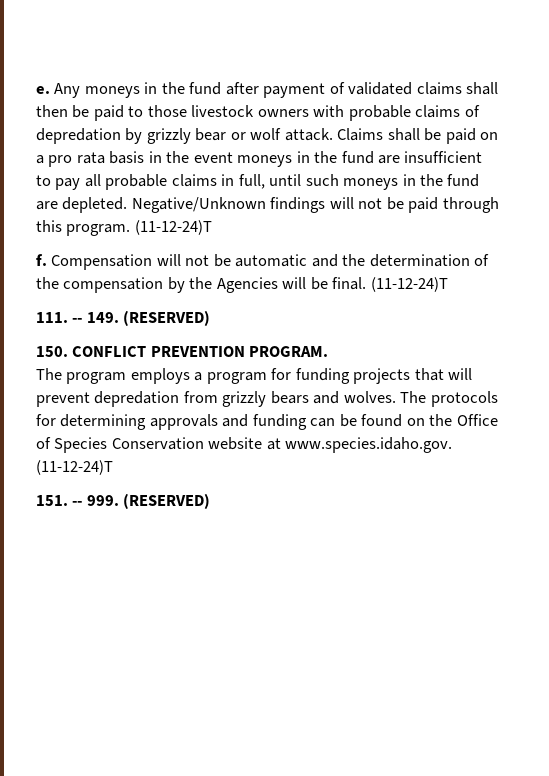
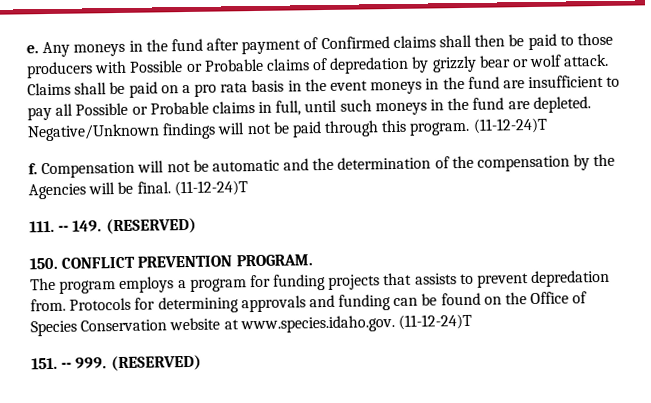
[348,82,413,95] validated -> [320,36,390,50] Confirmed
[191,105,411,121] livestock owners with probable -> [26,58,264,79] producers with Possible or Probable
[105,174,168,190] probable -> [75,101,209,116] Possible or Probable
[448,368,473,380] [36,391,498,407] will prevent depredation from grizzly bears and wolves. The protocols -> [414,269,611,288] [30,297,132,312] assists to prevent depredation from. Protocols

